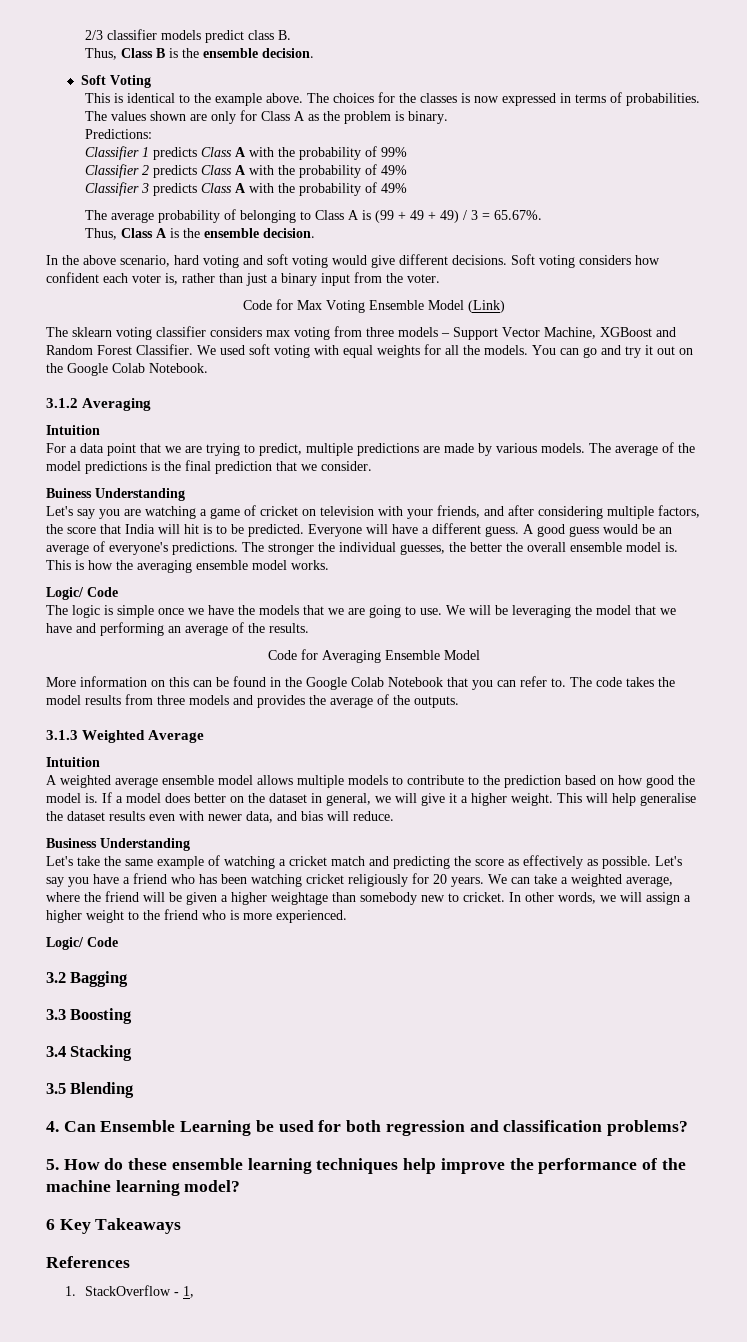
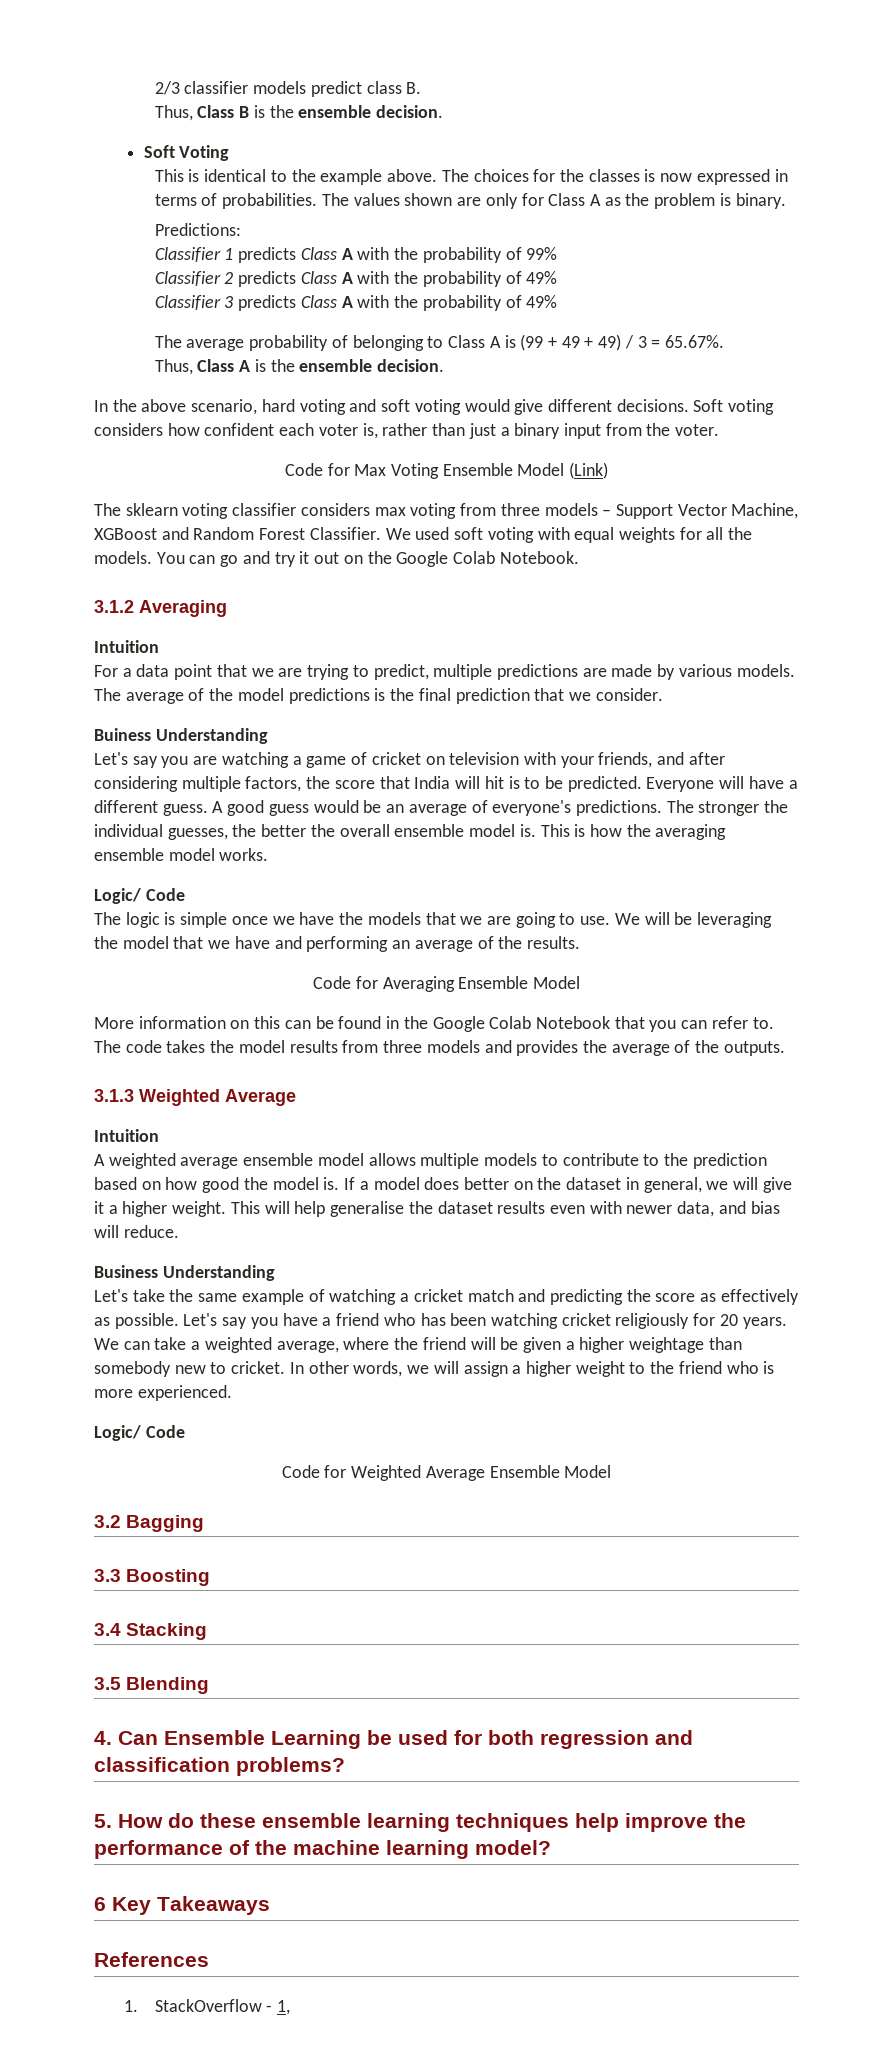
(118, 942) none -> [281,1465,612,1481] // Code for Weighted Average Ensemble Model

